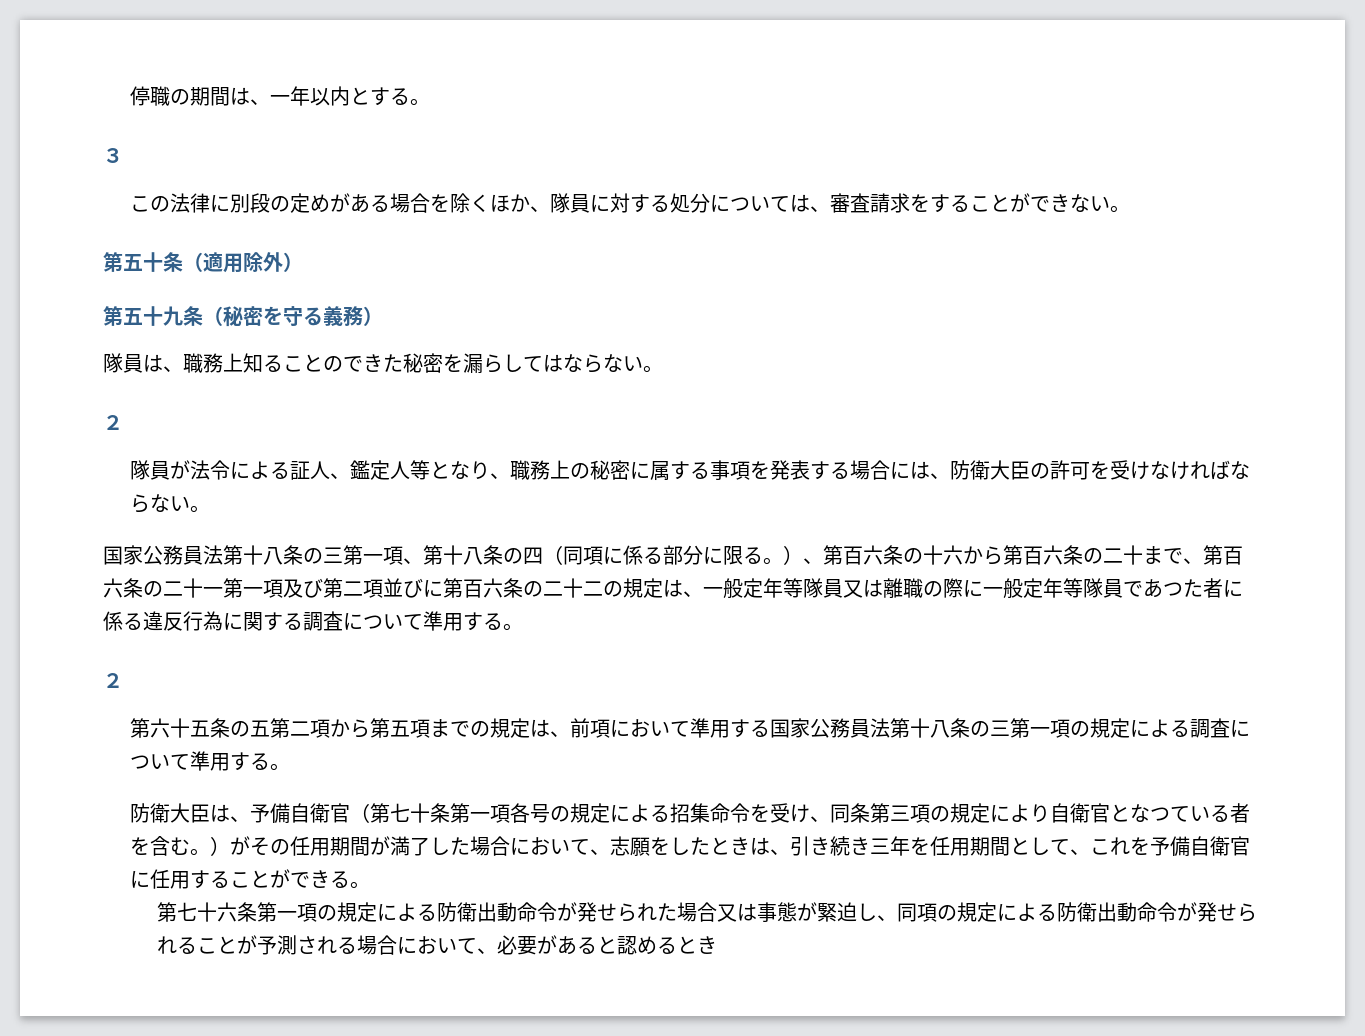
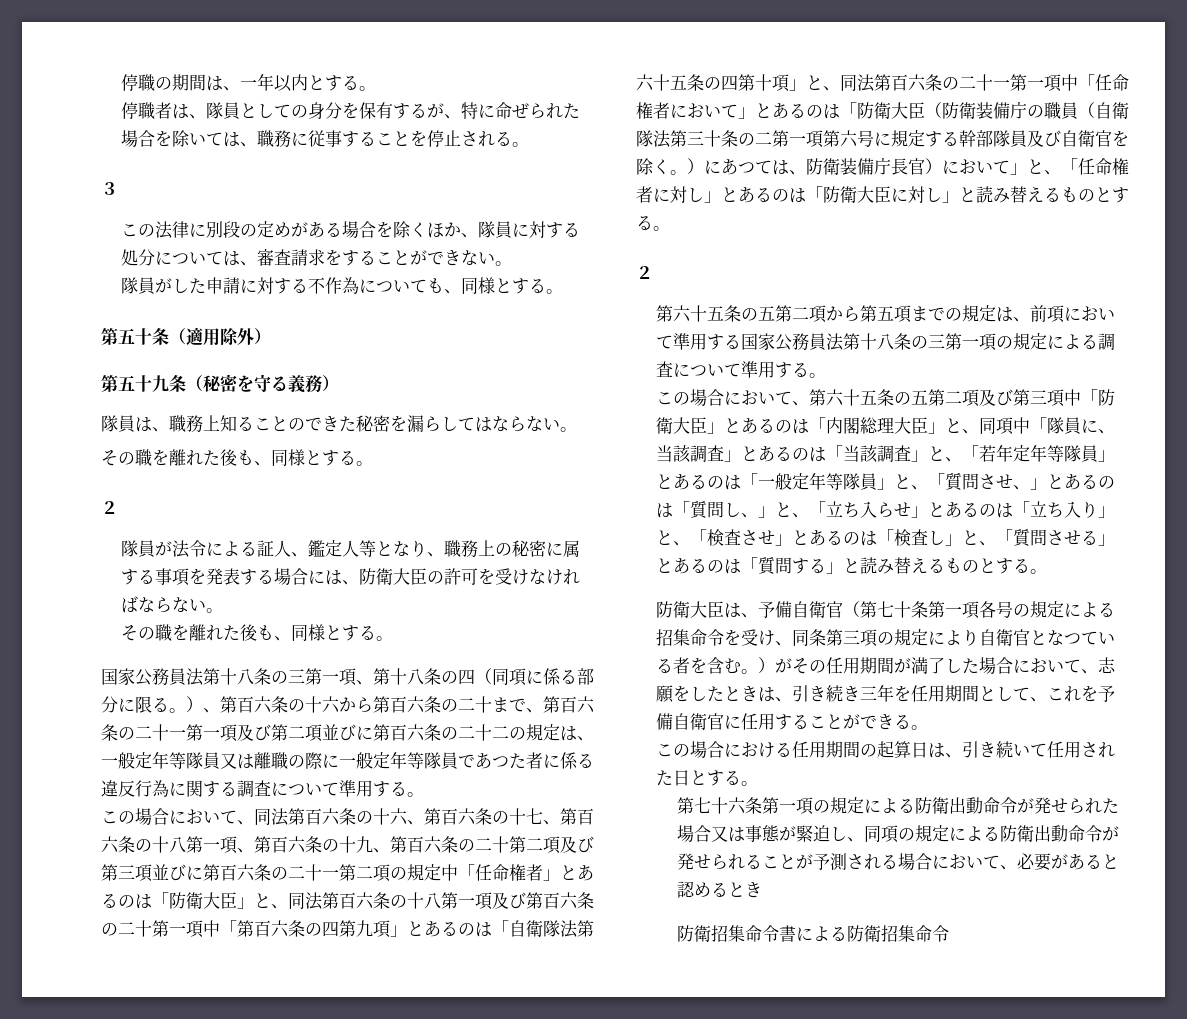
(431, 102) none -> [121,102,581,120] [121,130,530,147] // 停職者は、隊員としての身分を保有するが、特に命ぜられた場合を除いては、職務に従事することを停止される。
(1131, 209) none -> [121,277,564,294] // 隊員がした申請に対する不作為についても、同様とする。
(663, 369) none -> [101,449,373,466] // その職を離れた後も、同様とする。
(211, 509) none -> [121,624,394,641] // その職を離れた後も、同様とする。
(523, 627) none -> [101,808,594,826] [101,836,594,854] [101,864,594,882] [101,892,594,910] [101,920,594,938] [636,74,1129,92] [636,102,1129,119] [636,130,1129,148] [636,158,1129,175] [636,186,1129,203] [636,215,670,231] // この場合において、同法第百六条の十六、第百六条の十七、第百六条の十八第一項、第百六条の十九、第百六条の二十第二項及び第三項並びに第百六条の二十一第二項の規定中「任命権者」とあるのは「防衛大臣」と、同法第百六条の十八第一項及び第百六条の二十第一項中「第百六条の四第九項」とあるのは「自衛隊法第六十五条の四第十項」と、同法第百六条の二十一第一項中「任命権者において」とあるのは「防衛大臣（防衛装備庁の職員（自衛隊法第三十条の二第一項第六号に規定する幹部隊員及び自衛官を除く。）にあつては、防衛装備庁長官）において」と、「任命権者に対し」とあるのは「防衛大臣に対し」と読み替えるものとする。
(291, 767) none -> [656,389,1116,407] [656,417,1116,435] [656,444,1116,463] [656,472,1116,491] [656,501,1116,519] [656,529,1116,547] [656,557,1048,575] // この場合において、第六十五条の五第二項及び第三項中「防衛大臣」とあるのは「内閣総理大臣」と、同項中「隊員に、当該調査」とあるのは「当該調査」と、「若年定年等隊員」とあるのは「一般定年等隊員」と、「質問させ、」とあるのは「質問し、」と、「立ち入らせ」とあるのは「立ち入り」と、「検査させ」とあるのは「検査し」と、「質問させる」とあるのは「質問する」と読み替えるものとする。
(371, 885) none -> [656,741,1116,758] [656,770,759,786] // この場合における任用期間の起算日は、引き続いて任用された日とする。
(718, 945) none -> [676,925,949,942] // 防衛招集命令書による防衛招集命令

